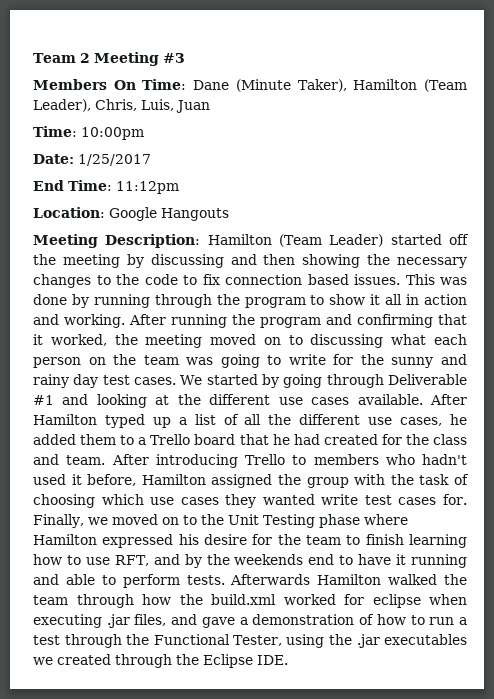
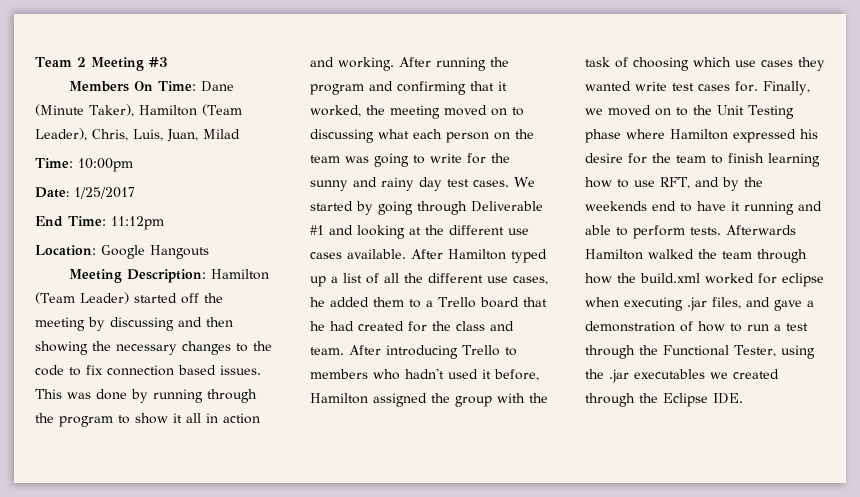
[176,100,210,113] Juan -> [167,129,240,142] Juan, Milad

